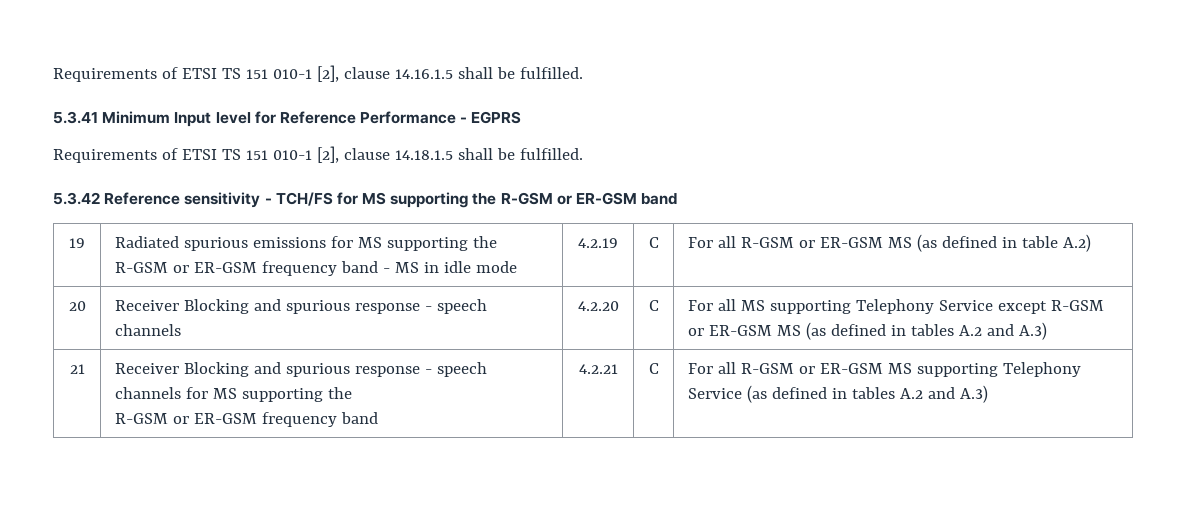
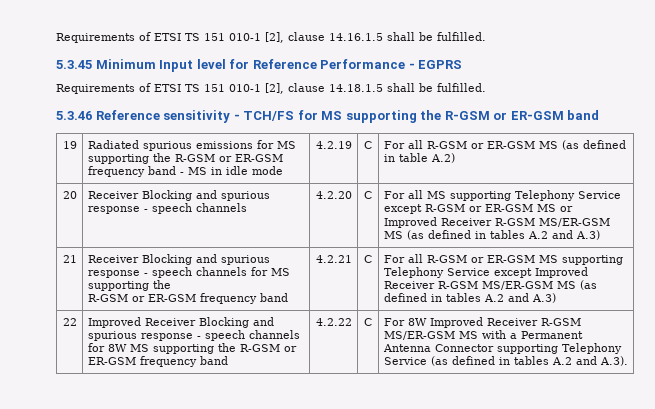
[53,111,98,124] 5.3.41 -> [56,60,92,69] 5.3.45
[53,192,100,205] 5.3.42 -> [56,111,92,120] 5.3.46
(801, 330) none -> [559,206,573,212] [383,217,610,228] [383,231,403,239] or Improved Receiver R-GSM MS/ER-GSM MS
[746,385,988,403] (as defined in tables A.2 and A.3) -> [493,267,588,278] [383,280,597,290] [383,293,556,303] [62,318,77,326] [87,317,274,328] [87,330,300,341] [87,343,297,354] [87,356,228,367] [315,318,352,326] [364,318,372,326] [383,317,581,328] [383,330,583,340] [382,343,622,354] [383,356,628,366] except Improved Receiver R-GSM MS/ER-GSM MS (as defined in tables A.2 and A.3) // 22 | Improved Receiver Blocking and spurious response - speech channels for 8W MS supporting the R-GSM or ER-GSM frequency band | 4.2.22 | C | For 8W Improved Receiver R-GSM MS/ER-GSM MS with a Permanent Antenna Connector supporting Telephony Service (as defined in tables A.2 and A.3).

